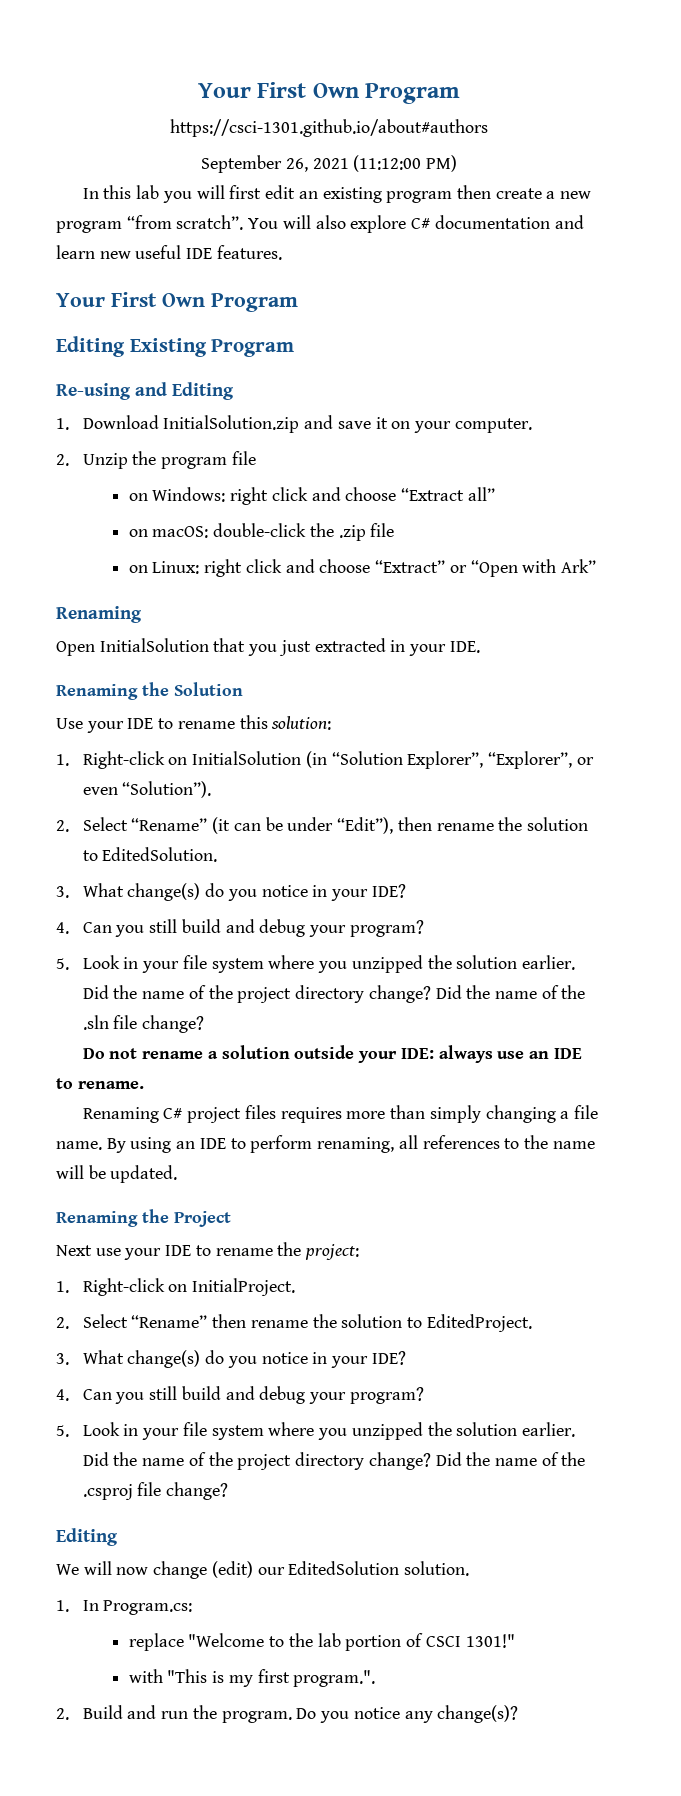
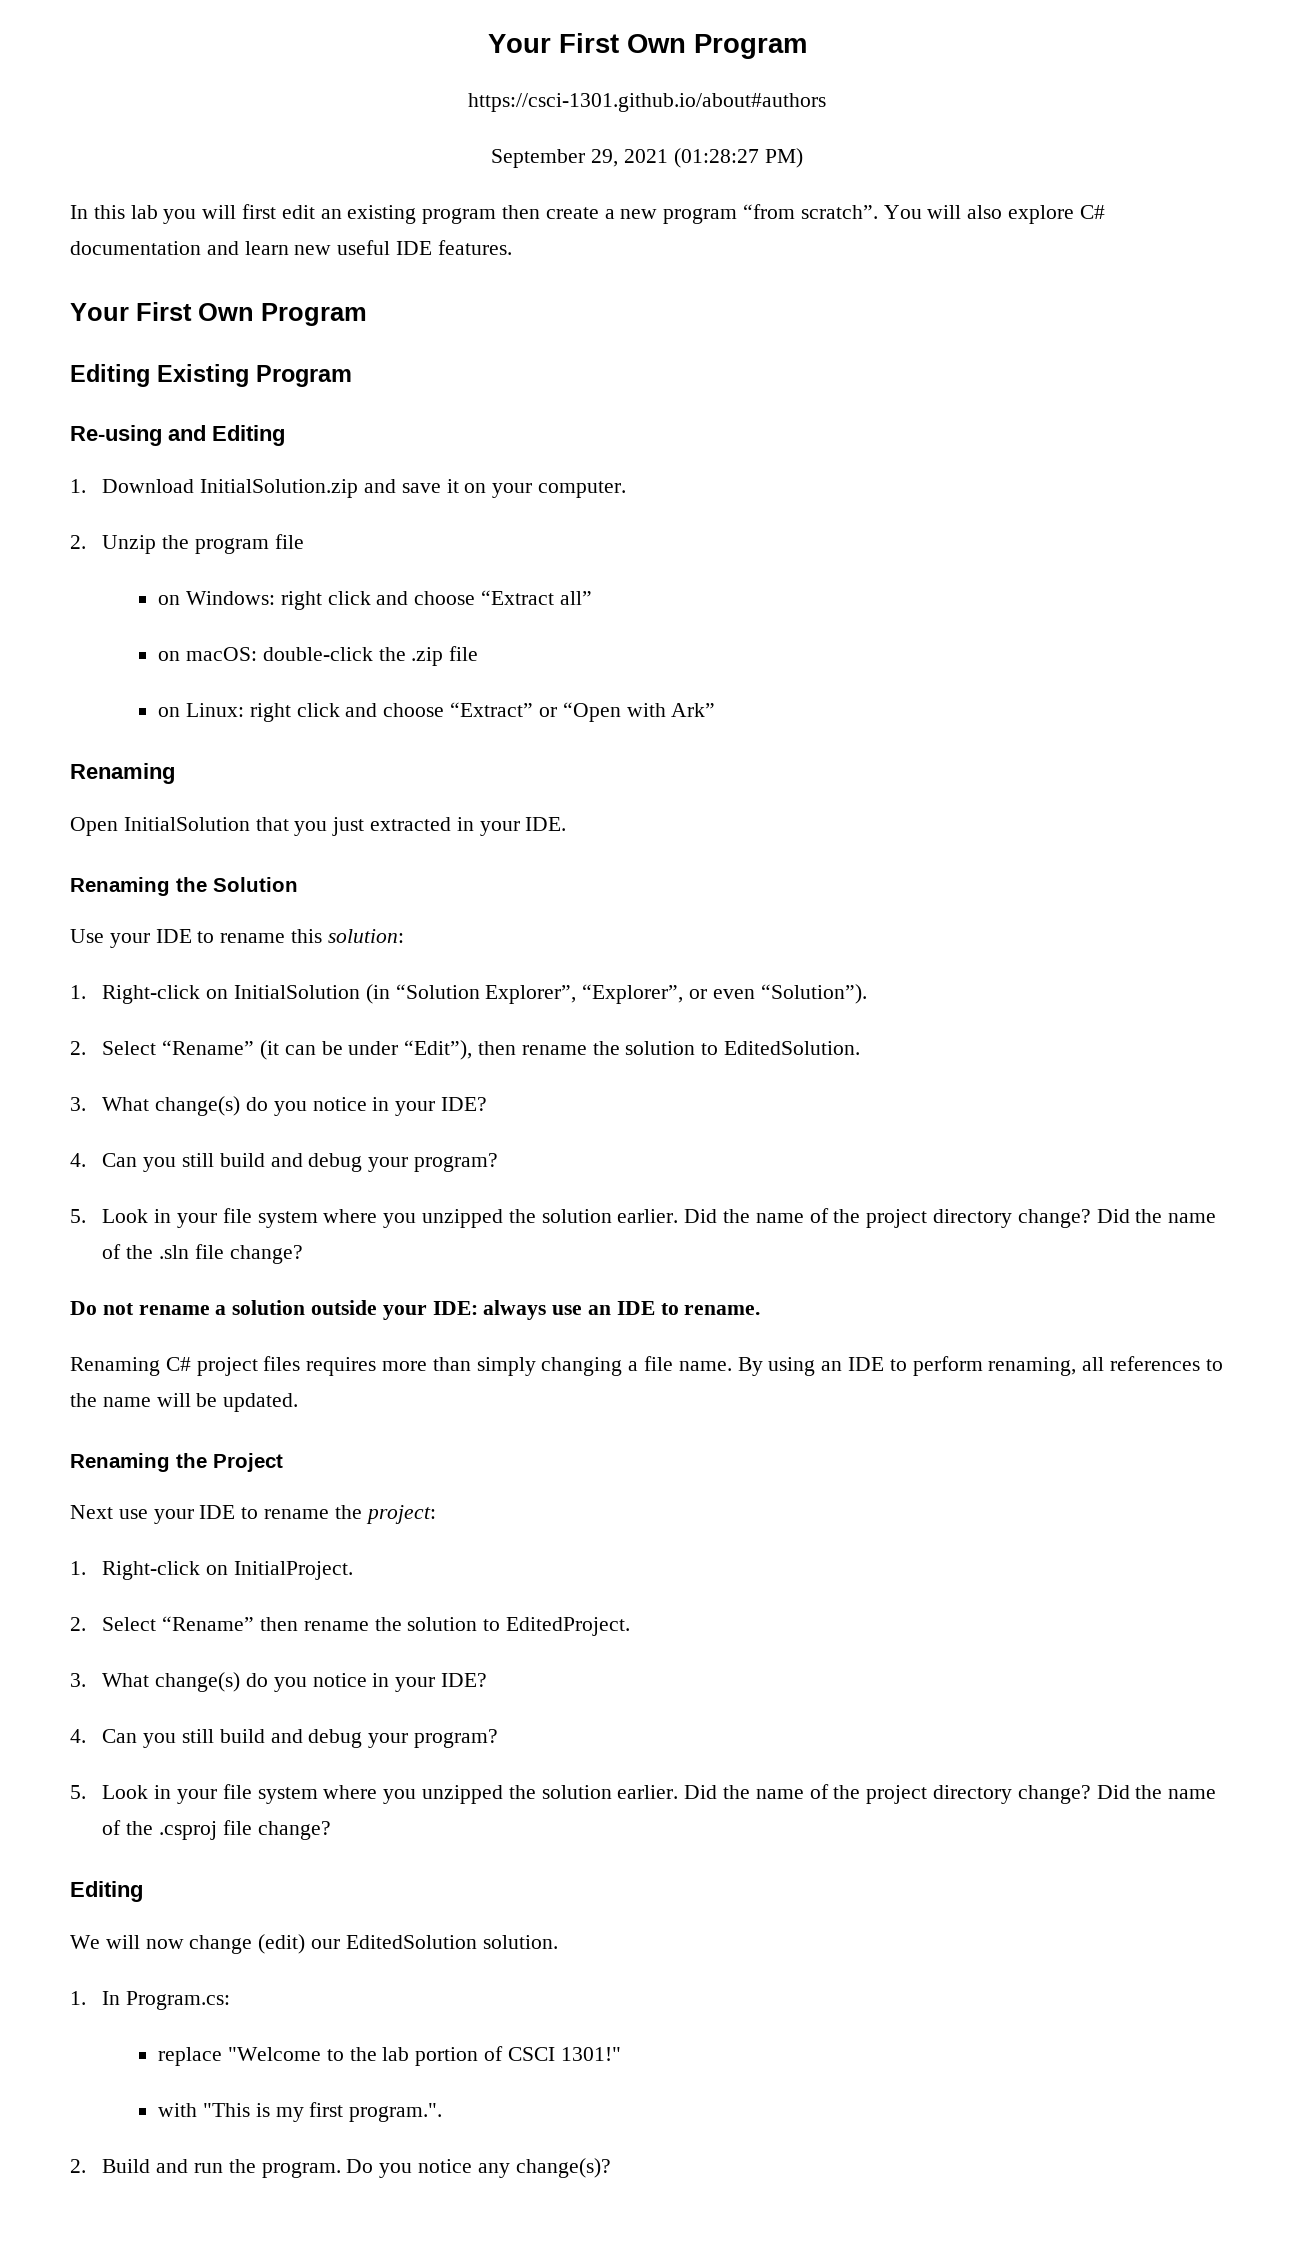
[285,155,422,172] 26, 2021 (11:12:00 -> [591,148,759,168] 29, 2021 (01:28:27

